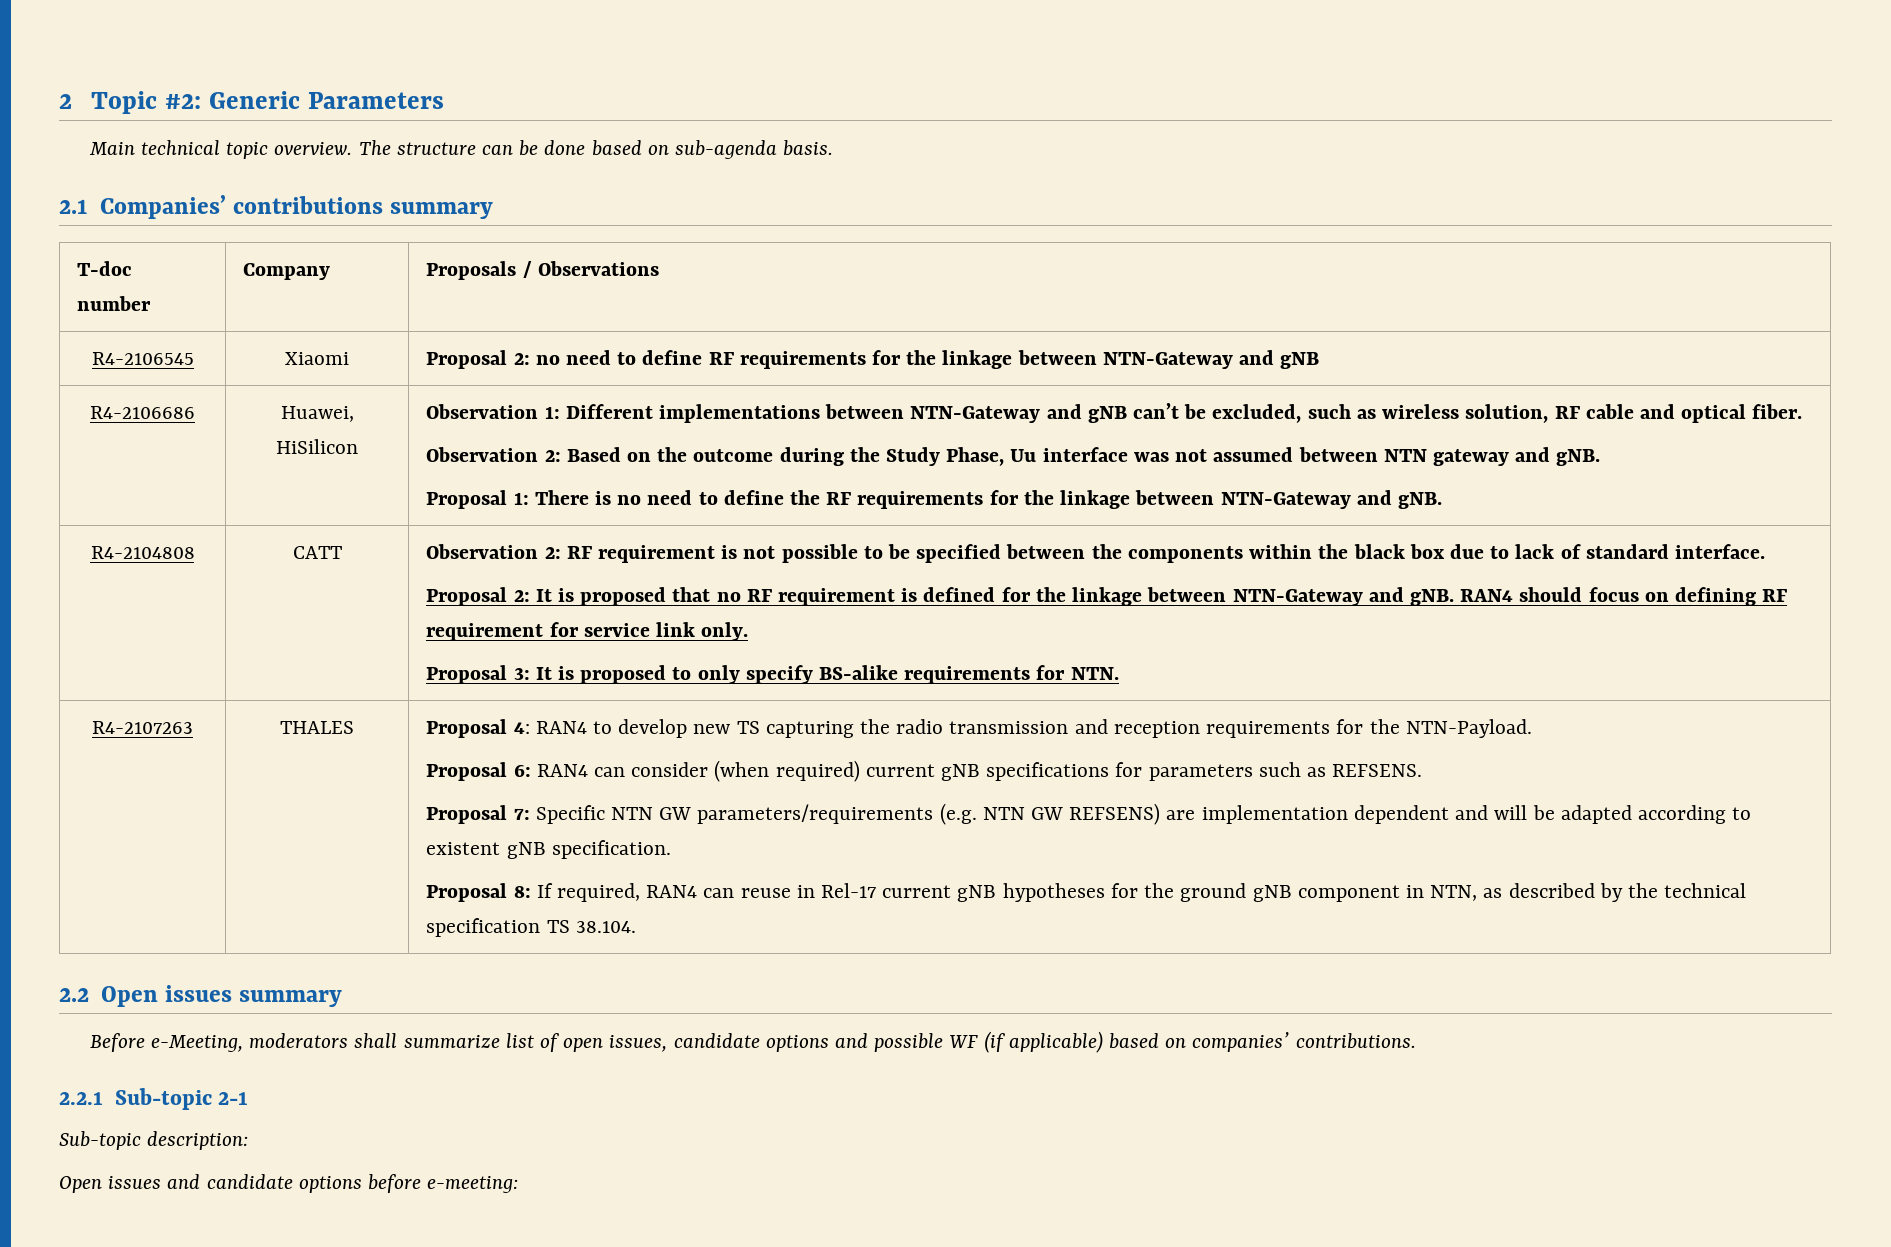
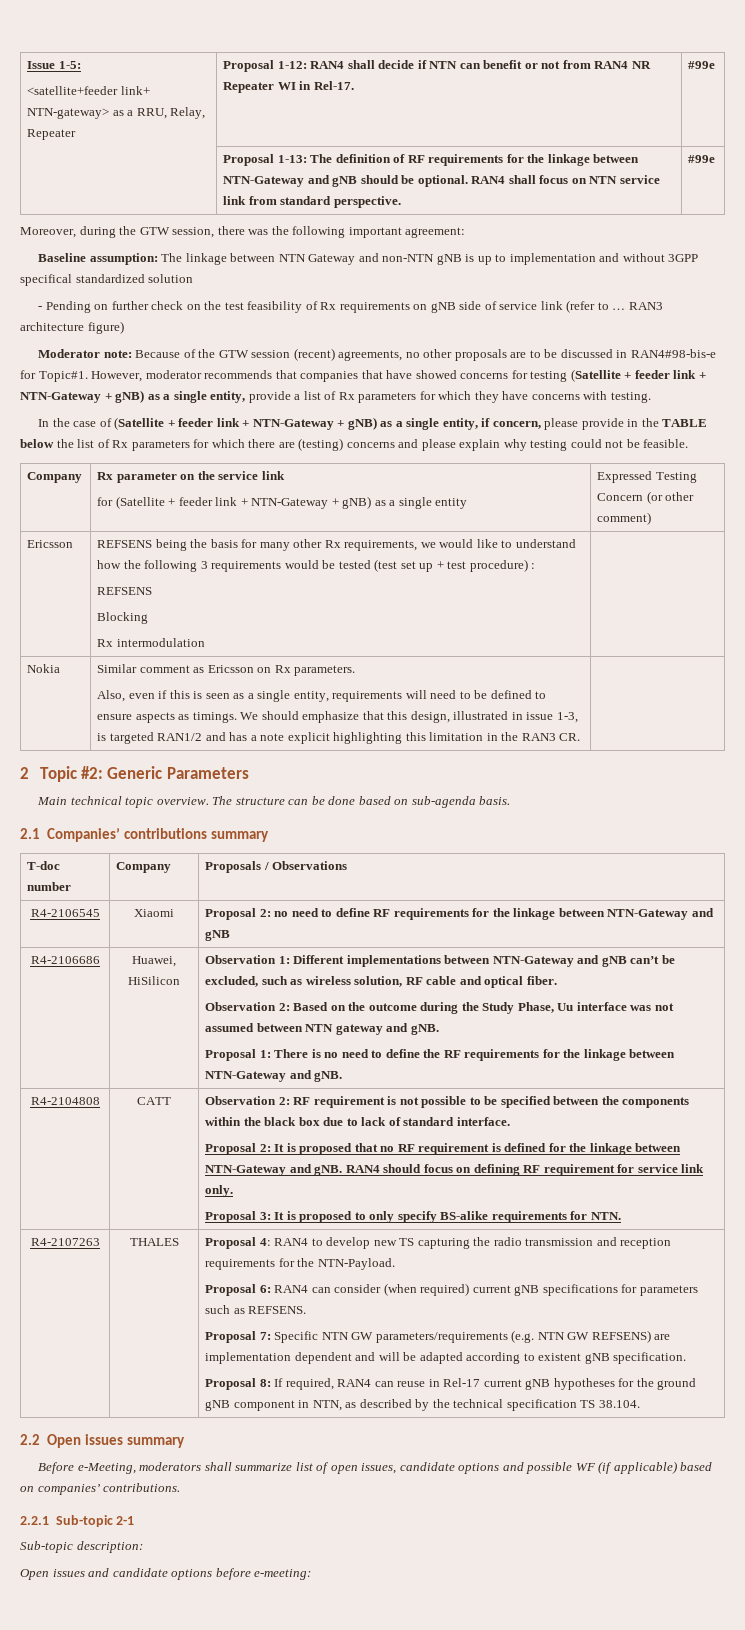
(59, 101) none -> [27,61,81,69] [27,86,150,95] [27,107,206,119] [27,129,77,140] [223,60,651,72] [223,81,354,93] [688,61,716,69] [223,154,640,166] [223,175,660,187] [223,196,401,208] [688,155,716,163] [20,226,466,238] [38,253,699,265] [20,274,194,286] [38,300,663,313] [20,321,124,334] [38,348,716,361] [20,369,706,382] [20,390,651,403] [38,417,708,430] [20,438,689,451] [27,472,83,483] [97,471,285,483] [97,496,468,509] [597,471,697,483] [597,491,695,504] [597,512,652,525] [27,540,74,548] [97,539,576,551] [97,559,536,572] [97,587,153,595] [97,612,149,624] [97,638,205,647] [27,664,61,673] [97,664,356,676] [97,690,547,702] [97,711,578,723] [97,732,581,744] Issue 1-5: // <satellite+feeder link+ NTN-gateway> as a RRU, Relay, Repeater | Proposal 1-12: RAN4 shall decide if NTN can benefit or not from RAN4 NR Repeater WI in Rel-17. | #99e // | Proposal 1-13: The definition of RF requirements for the linkage between NTN-Gateway and gNB should be optional. RAN4 shall focus on NTN service link from standard perspective. | #99e // Moreover, during the GTW session, there was the following important agreement: // Baseline assumption: The linkage between NTN Gateway and non-NTN gNB is up to implementation and without 3GPP specifical standardized solution // - Pending on further check on the test feasibility of Rx requirements on gNB side of service link (refer to … RAN3 architecture figure) // Moderator note: Because of the GTW session (recent) agreements, no other proposals are to be discussed in RAN4#98-bis-e for Topic#1. However, moderator recommends that companies that have showed concerns for testing (Satellite + feeder link + NTN-Gateway + gNB) as a single entity, provide a list of Rx parameters for which they have concerns with testing. // In the case of (Satellite + feeder link + NTN-Gateway + gNB) as a single entity, if concern, please provide in the TABLE below the list of Rx parameters for which there are (testing) concerns and please explain why testing could not be feasible. // Company | Rx parameter on the service link // for (Satellite + feeder link + NTN-Gateway + gNB) as a single entity | Expressed Testing Concern (or other comment) // Ericsson | REFSENS being the basis for many other Rx requirements, we would like to understand how the following 3 requirements would be tested (test set up + test procedure) : // REFSENS // Blocking // Rx intermodulation | // Nokia | Similar comment as Ericsson on Rx parameters. // Also, even if this is seen as a single entity, requirements will need to be defined to ensure aspects as timings. We should emphasize that this design, illustrated in issue 1-3, is targeted RAN1/2 and has a note explicit highlighting this limitation in the RAN3 CR. | //

